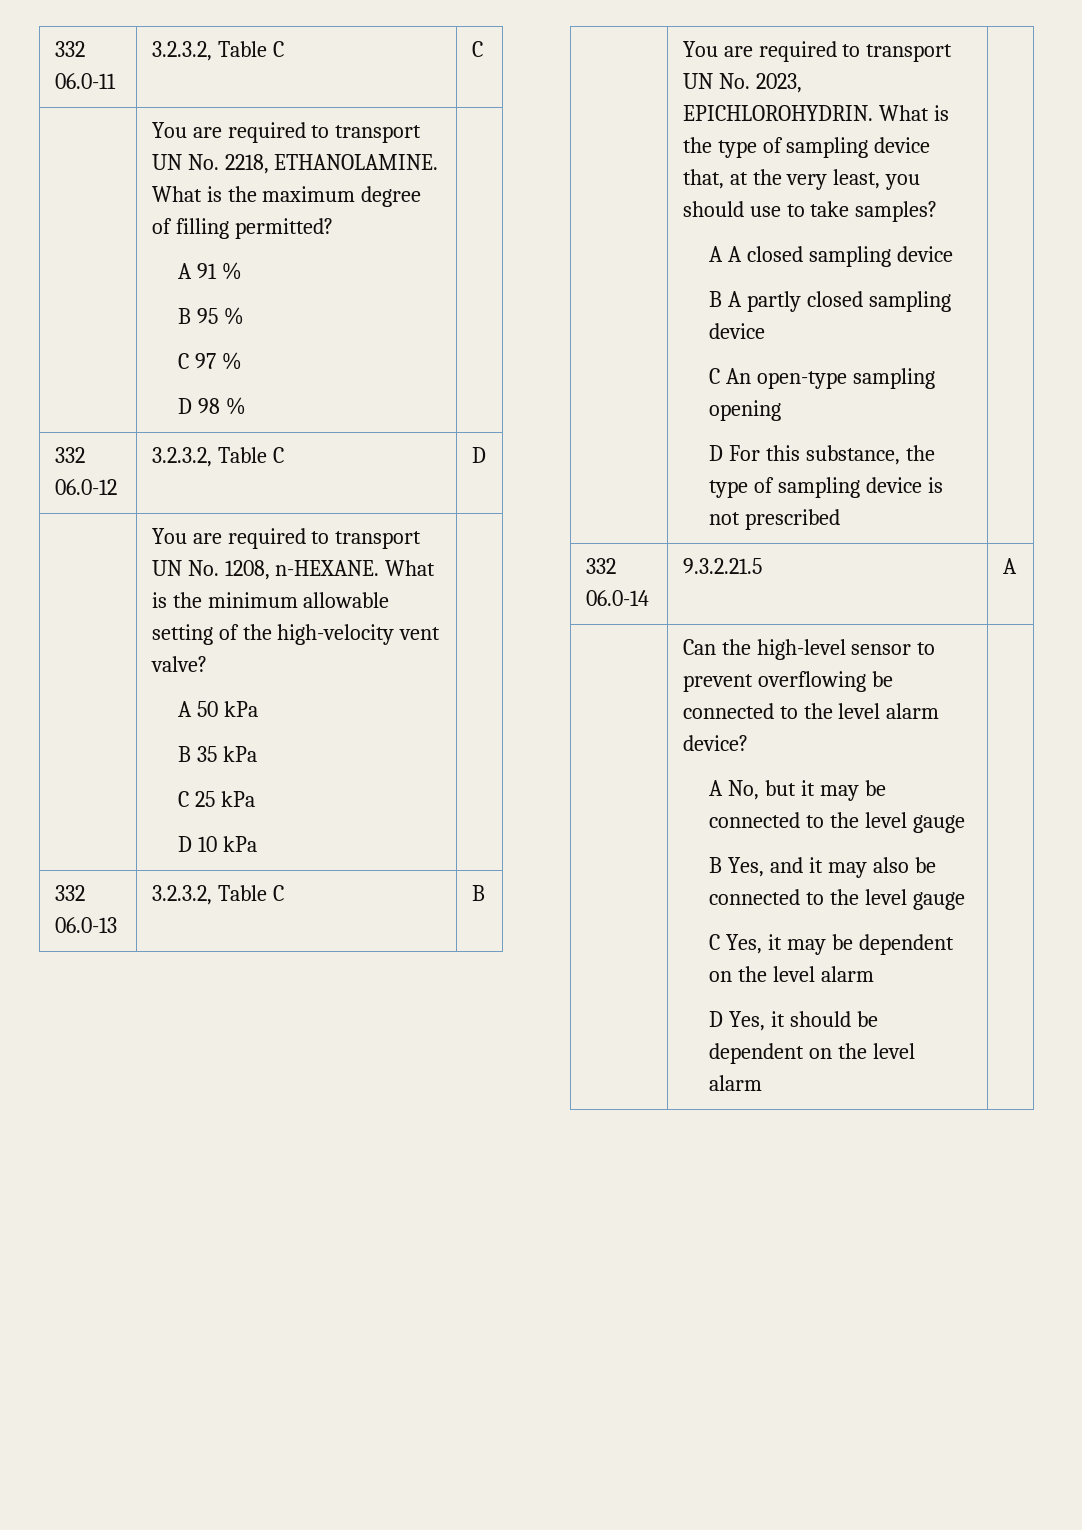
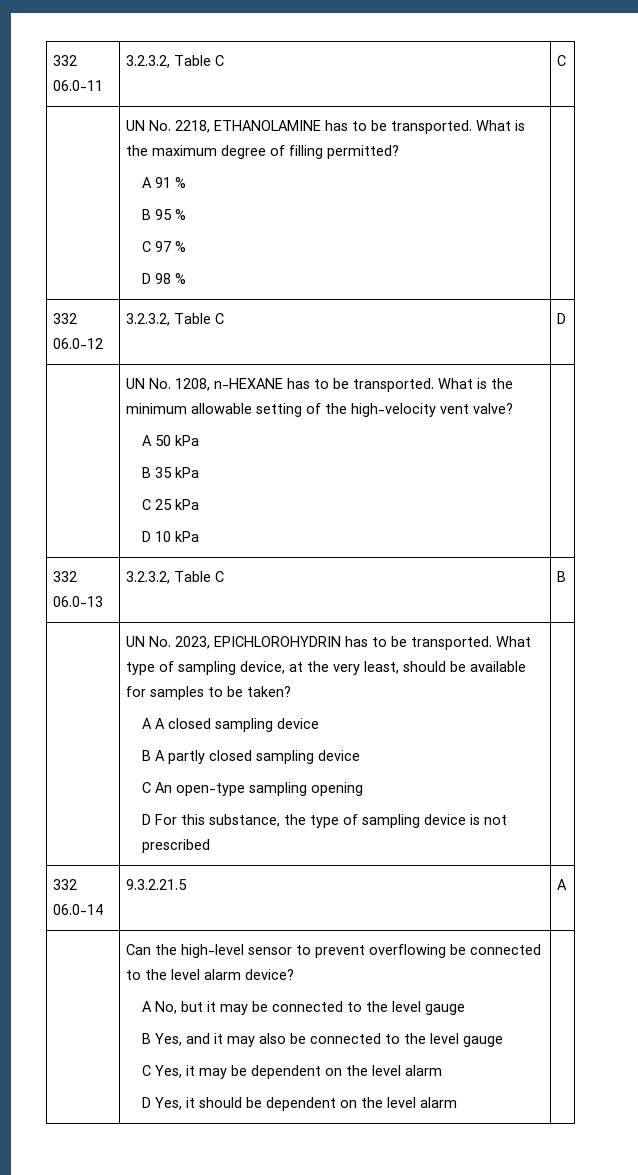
[151,122,422,143] [151,154,439,174] You are required to transport UN No. 2218, ETHANOLAMINE. -> [125,120,472,134] UN No. 2218, ETHANOLAMINE has to be transported.
[151,528,422,549] [151,560,380,580] You are required to transport UN No. 1208, n-HEXANE. -> [125,378,434,392] UN No. 1208, n-HEXANE has to be transported.
[682,41,953,62] [682,73,802,93] [682,105,949,121] [682,137,931,158] [682,169,724,189] You are required to transport UN No. 2023, EPICHLOROHYDRIN. What is the type of sampling device that, -> [125,636,531,650] [125,661,285,675] UN No. 2023, EPICHLOROHYDRIN has to be transported. What type of sampling device,
[885,174,921,190] [682,201,938,222] you should use to take samples? -> [402,661,526,672] [125,686,291,700] should be available for samples to be taken?

